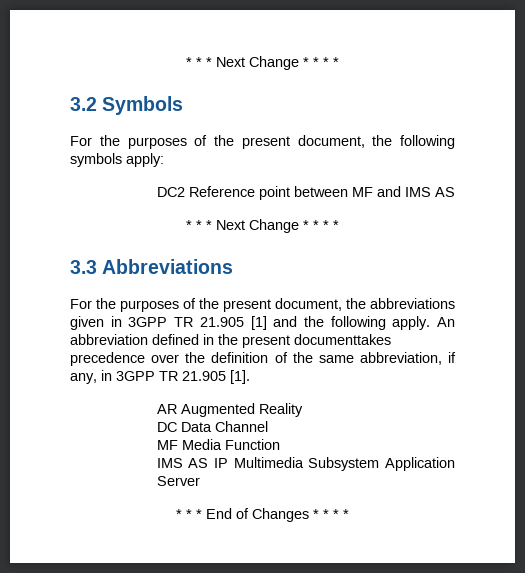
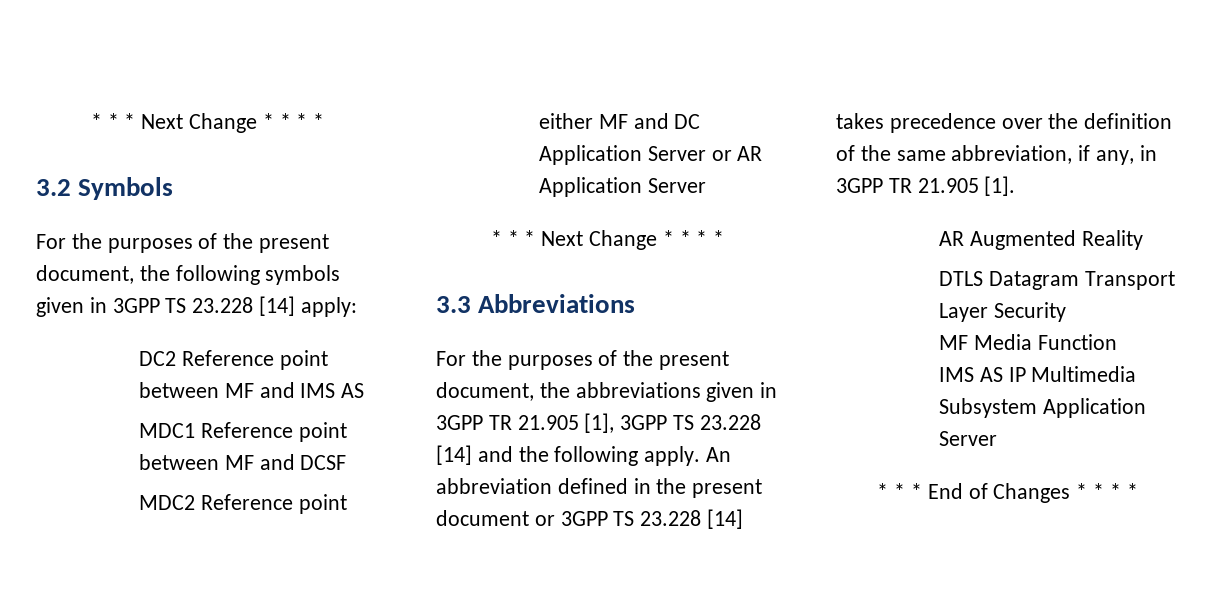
(122, 160) none -> [36,296,296,317] given in 3GPP TS 23.228 [14]
(455, 192) none -> [138,422,347,442] [138,454,347,470] [138,494,347,514] [538,113,701,129] [538,145,763,165] [538,177,706,197] // MDC1 Reference point between MF and DCSF // MDC2 Reference point either MF and DC Application Server or AR Application Server
[250,316,267,330] [1] -> [584,413,761,433] [436,445,472,465] [1], 3GPP TS 23.228 [14]
[294,334,391,345] documenttakes -> [436,509,744,529] [836,113,884,129] document or 3GPP TS 23.228 [14] takes
[156,421,268,432] DC Data Channel -> [938,271,1175,290] [938,302,1066,322] DTLS Datagram Transport Layer Security

